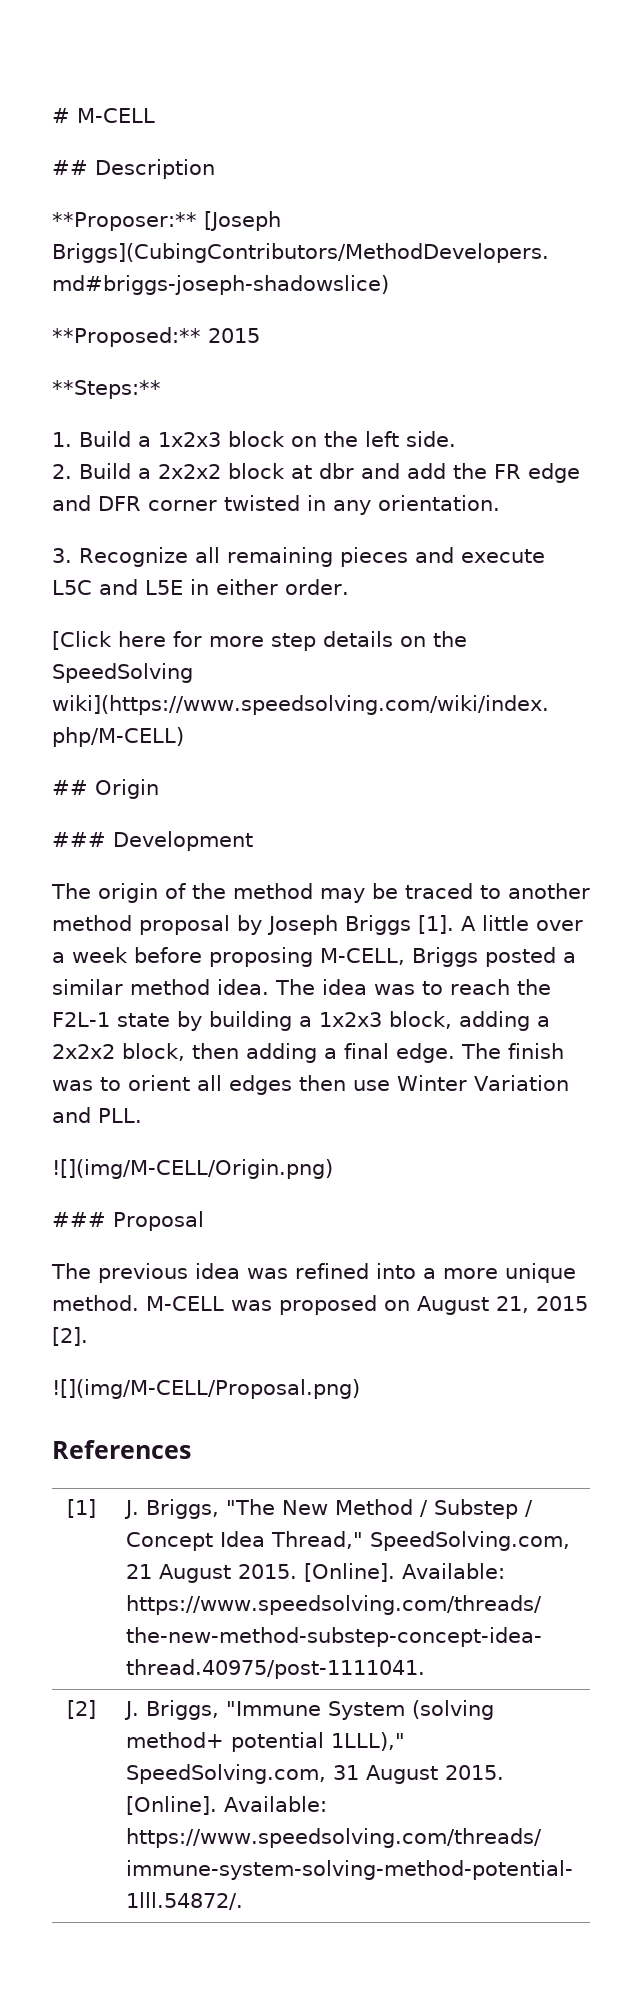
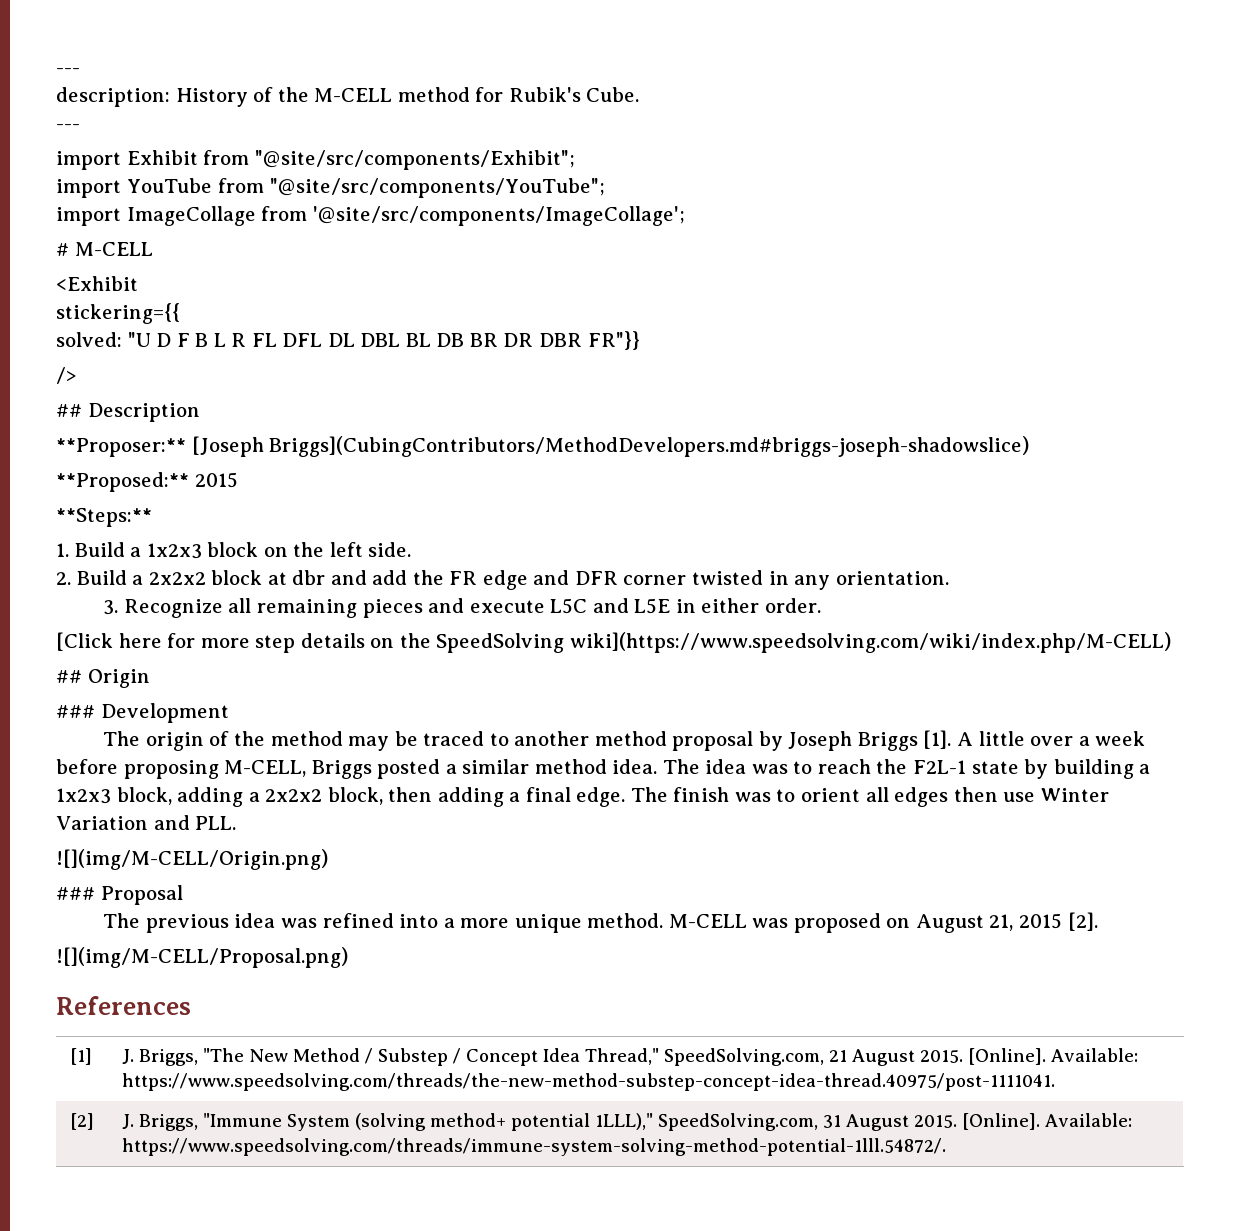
[52,108,155,123] # M-CELL -> [56,68,80,74] [56,87,640,107] [56,124,80,130] [56,150,575,170] [56,178,605,198] [56,206,685,226] [56,242,153,256] [56,276,138,291] [56,303,180,324] [56,331,640,350] [56,367,76,384] --- // description: History of the M-CELL method for Rubik's Cube. // --- // import Exhibit from "@site/src/components/Exhibit"; // import YouTube from "@site/src/components/YouTube"; // import ImageCollage from '@site/src/components/ImageCollage'; // # M-CELL // <Exhibit // stickering={{ // solved: "U D F B L R FL DFL DL DBL BL DB BR DR DBR FR"}} // />

